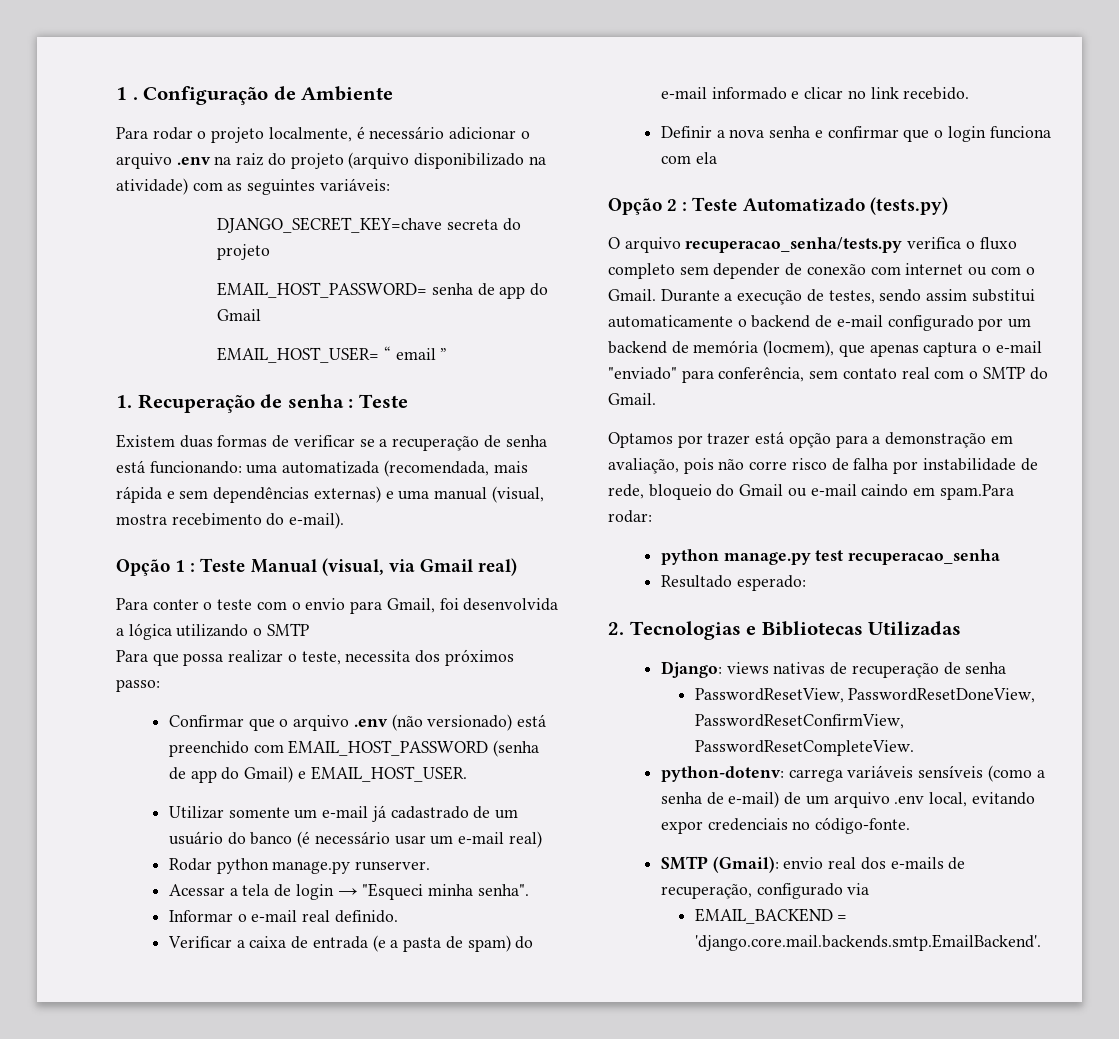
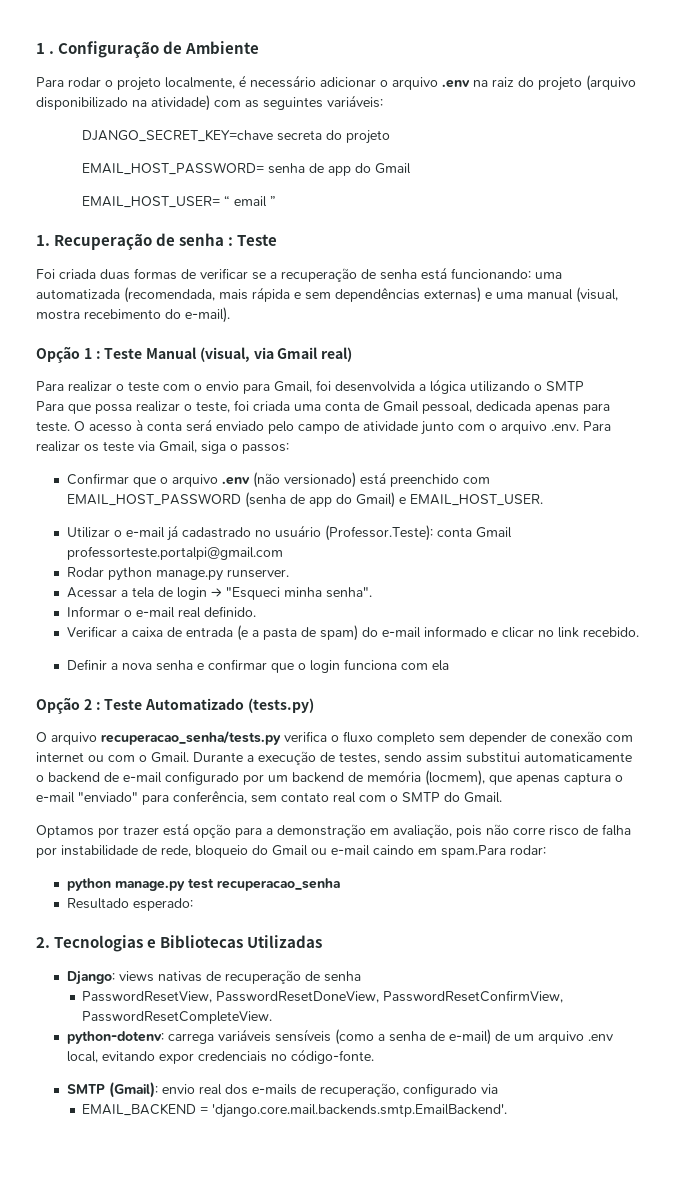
[116,434,175,448] Existem -> [36,269,96,279] Foi criada
[152,599,199,610] conter -> [68,381,112,392] realizar
[345,649,514,666] [116,679,160,692] necessita dos próximos passo: -> [234,400,610,414] [36,419,611,435] [36,441,289,454] foi criada uma conta de Gmail pessoal, dedicada apenas para teste. O acesso à conta será enviado pelo campo de atividade junto com o arquivo .env. Para realizar os teste via Gmail, siga o passos:
[228,807,318,819] somente um -> [113,530,122,537] o
[473,806,519,819] [168,831,542,848] de um usuário do banco (é necessário usar um e-mail real) -> [254,525,512,541] [66,546,283,560] no usuário (Professor.Teste): conta Gmail professorteste.portalpi@gmail.com

